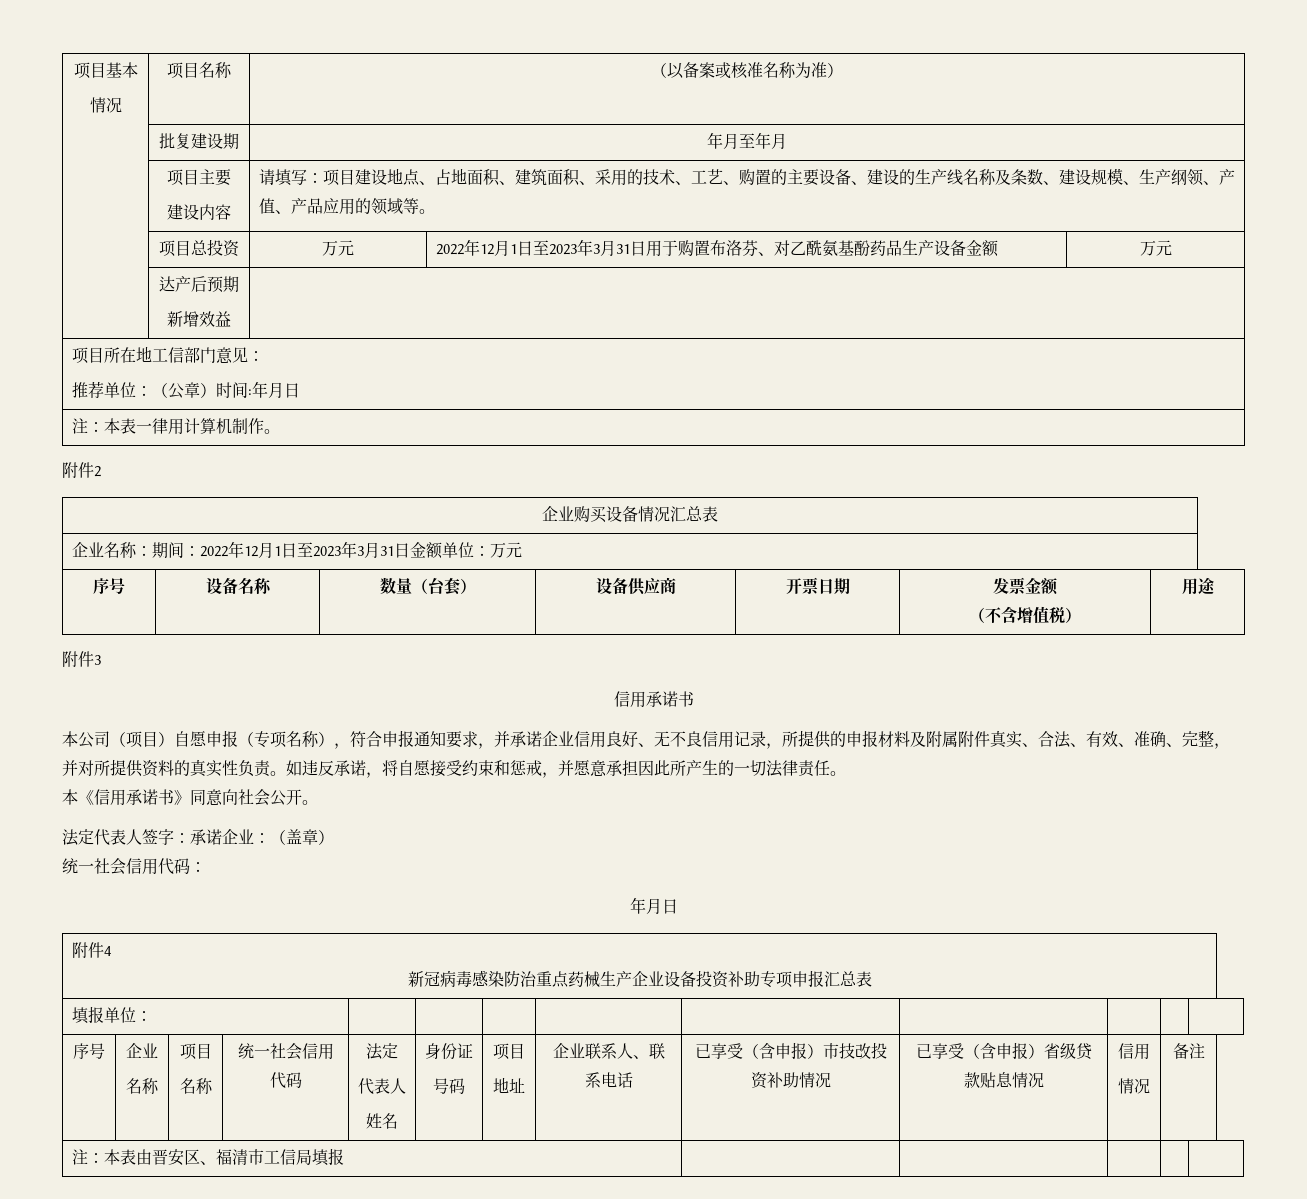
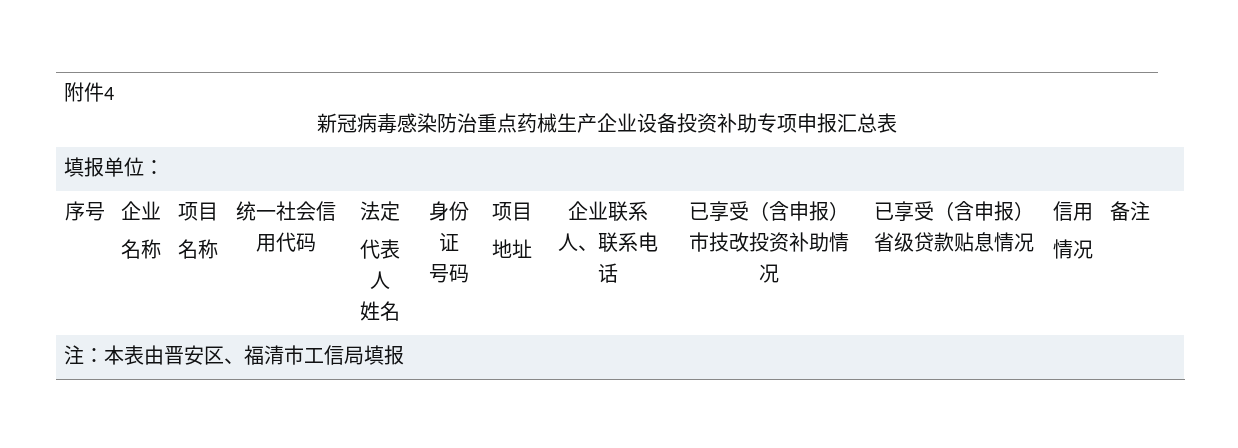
[73,62,138,79] [89,97,122,113] [167,62,232,79] [651,62,843,79] [159,133,239,149] [707,132,787,149] [167,169,231,186] [167,204,231,220] [258,168,1235,186] [258,198,435,215] [159,239,240,257] [322,240,354,256] [435,239,999,257] [1139,240,1172,256] [159,276,239,293] [167,311,231,327] [71,346,264,364] [71,381,300,399] [71,418,280,435] [62,462,101,479] [542,506,718,523] [71,541,522,559] [93,578,125,594] [205,577,272,595] [379,577,476,595] [595,577,676,596] [785,577,850,595] [993,577,1058,595] [969,606,1081,624] [1181,577,1215,595] [62,651,101,668] [613,691,694,708] [62,730,1230,749] [62,759,846,778] [62,789,318,806] [62,829,334,846] [62,858,206,875] [629,897,678,914] 项目基本 // 情况 | 项目名称 | （以备案或核准名称为准） // | 批复建设期 | 年月至年月 // | 项目主要 // 建设内容 | 请填写：项目建设地点、占地面积、建筑面积、采用的技术、工艺、购置的主要设备、建设的生产线名称及条数、建设规模、生产纲领、产值、产品应用的领域等。 // | 项目总投资 | 万元 | 2022年12月1日至2023年3月31日用于购置布洛芬、对乙酰氨基酚药品生产设备金额 | 万元 // | 达产后预期 // 新增效益 | // 项目所在地工信部门意见： // 推荐单位：（公章）时间:年月日 // 注：本表一律用计算机制作。 // 附件2 // 企业购买设备情况汇总表 // 企业名称：期间：2022年12月1日至2023年3月31日金额单位：万元 // 序号 | 设备名称 | 数量（台套） | 设备供应商 | 开票日期 | 发票金额 // （不含增值税） | 用途 // 附件3 // 信用承诺书 // 本公司（项目）自愿申报（专项名称），符合申报通知要求，并承诺企业信用良好、无不良信用记录，所提供的申报材料及附属附件真实、合法、有效、准确、完整，并对所提供资料的真实性负责。如违反承诺，将自愿接受约束和惩戒，并愿意承担因此所产生的一切法律责任。 // 本《信用承诺书》同意向社会公开。 // 法定代表人签字：承诺企业：（盖章） // 统一社会信用代码： // 年月日 // -> (64, 92) none

